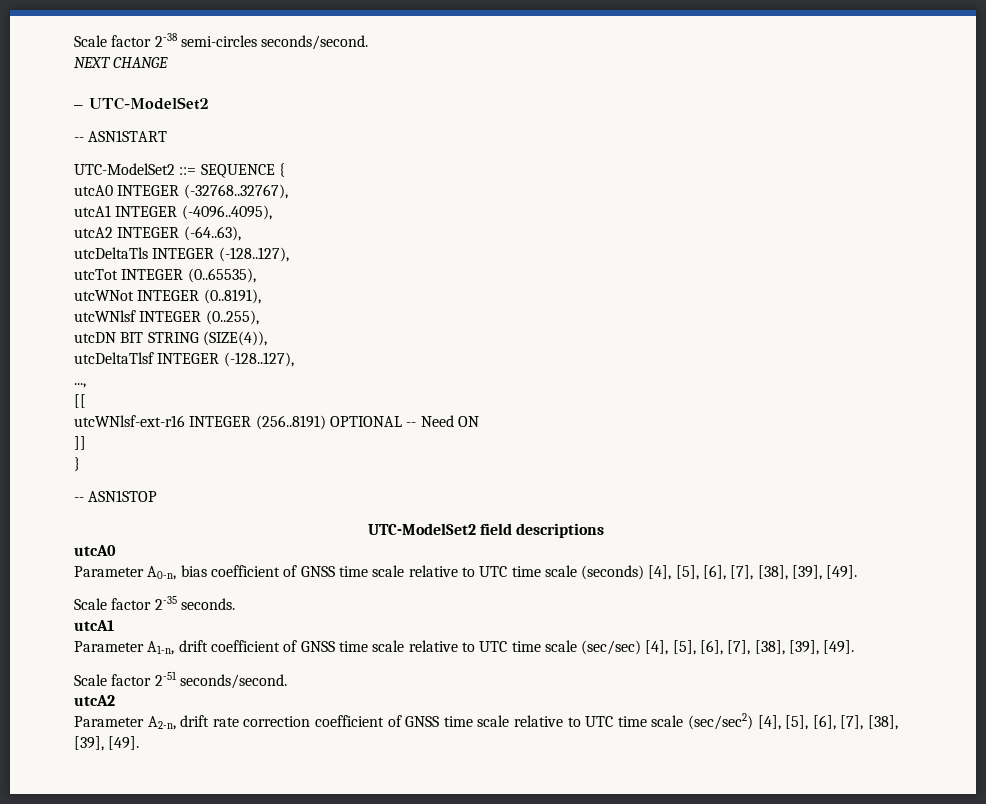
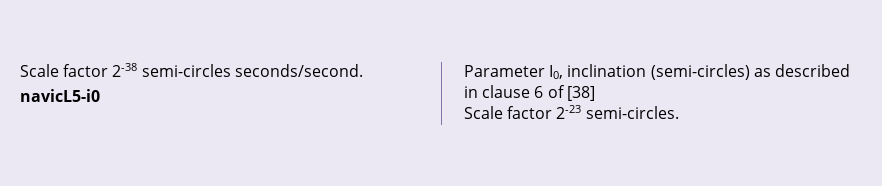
[74,57,169,68] [74,97,209,110] [74,130,168,142] [74,163,285,178] [74,184,288,199] [74,205,272,220] [74,226,241,241] [74,247,289,262] [74,268,256,283] [74,289,261,304] [74,310,259,325] [74,331,267,346] [74,352,294,367] [74,383,86,388] [74,394,86,408] [74,415,479,430] [74,436,86,450] [74,457,80,471] [74,490,158,502] [367,523,605,538] [74,545,116,556] [74,565,858,580] [74,596,235,610] [74,620,114,631] [74,640,855,655] [74,671,287,689] [74,695,115,706] [74,713,899,730] [74,736,140,751] NEXT CHANGE // – UTC-ModelSet2 // -- ASN1START // UTC-ModelSet2 ::= SEQUENCE { // utcA0 INTEGER (-32768..32767), // utcA1 INTEGER (-4096..4095), // utcA2 INTEGER (-64..63), // utcDeltaTls INTEGER (-128..127), // utcTot INTEGER (0..65535), // utcWNot INTEGER (0..8191), // utcWNlsf INTEGER (0..255), // utcDN BIT STRING (SIZE(4)), // utcDeltaTlsf INTEGER (-128..127), // ..., // [[ // utcWNlsf-ext-r16 INTEGER (256..8191) OPTIONAL -- Need ON // ]] // } // -- ASN1STOP // UTC-ModelSet2 field descriptions // utcA0 // Parameter A0-n, bias coefficient of GNSS time scale relative to UTC time scale (seconds) [4], [5], [6], [7], [38], [39], [49]. // Scale factor 2-35 seconds. // utcA1 // Parameter A1-n, drift coefficient of GNSS time scale relative to UTC time scale (sec/sec) [4], [5], [6], [7], [38], [39], [49]. // Scale factor 2-51 seconds/second. // utcA2 // Parameter A2-n, drift rate correction coefficient of GNSS time scale relative to UTC time scale (sec/sec2) [4], [5], [6], [7], [38], [39], [49]. -> [20,89,100,102] [464,64,850,80] [464,85,595,101] [464,105,679,119] navicL5-i0 // Parameter I0, inclination (semi-circles) as described in clause 6 of [38] // Scale factor 2-23 semi-circles.

